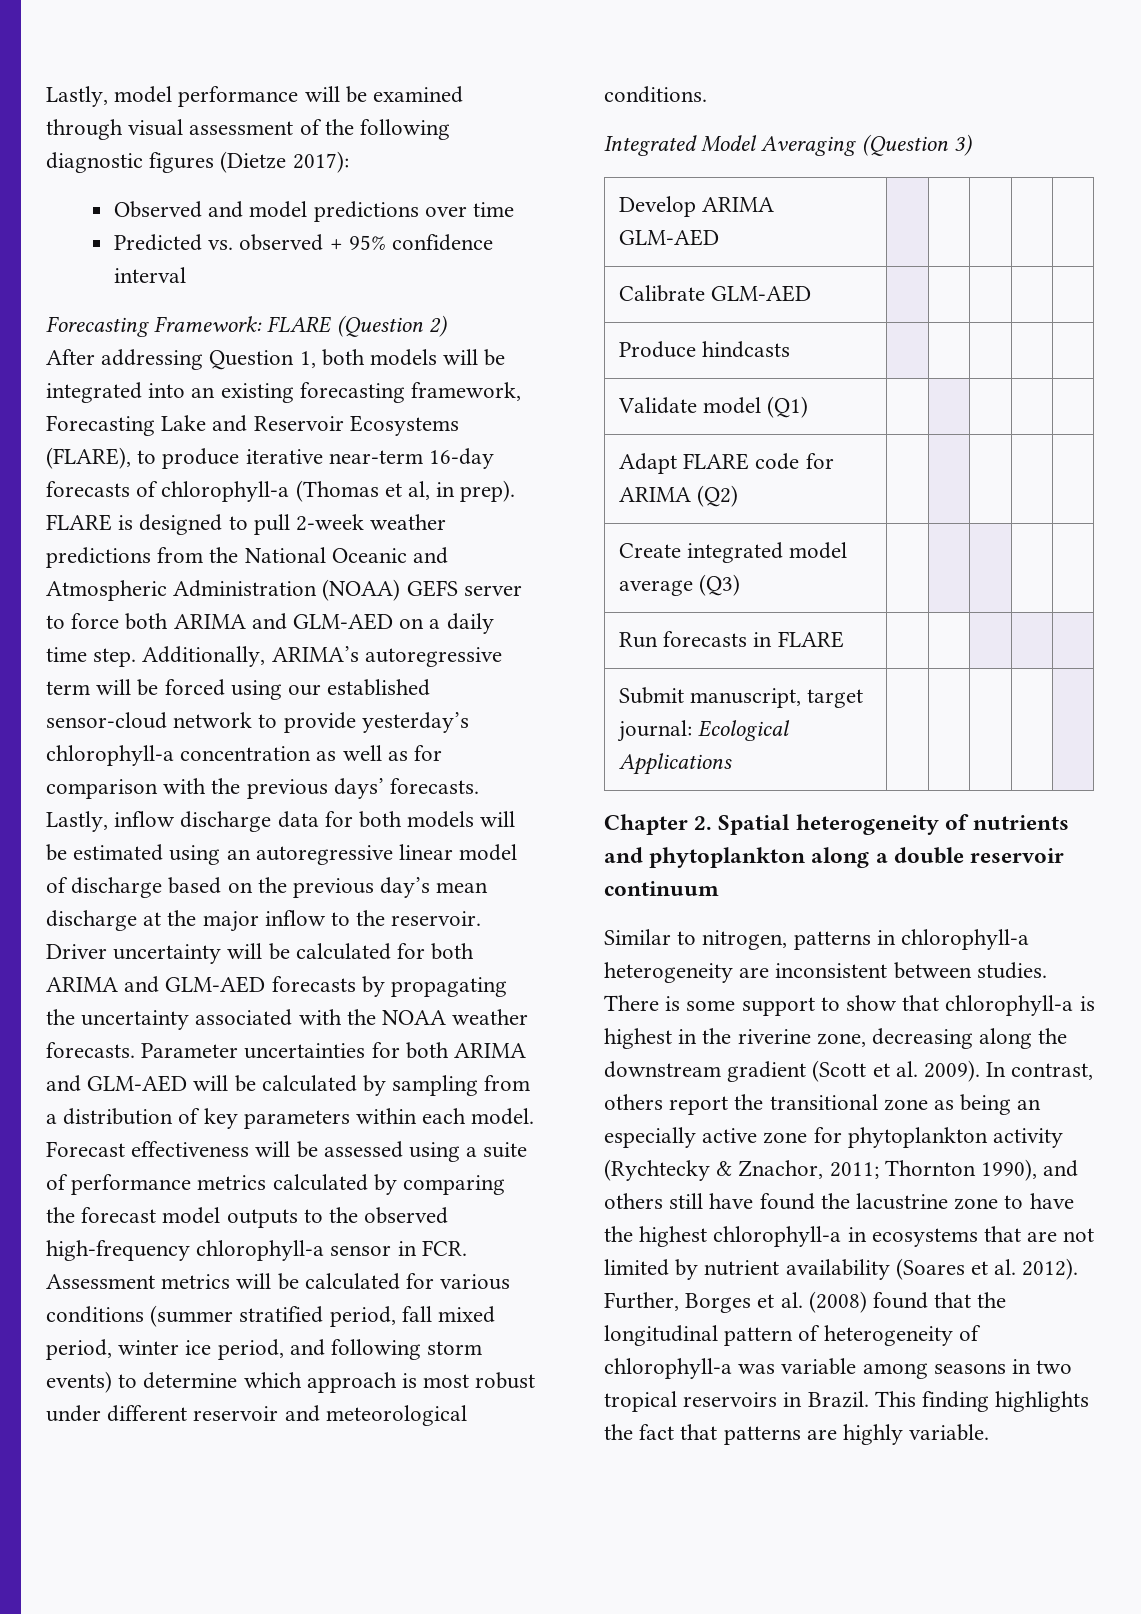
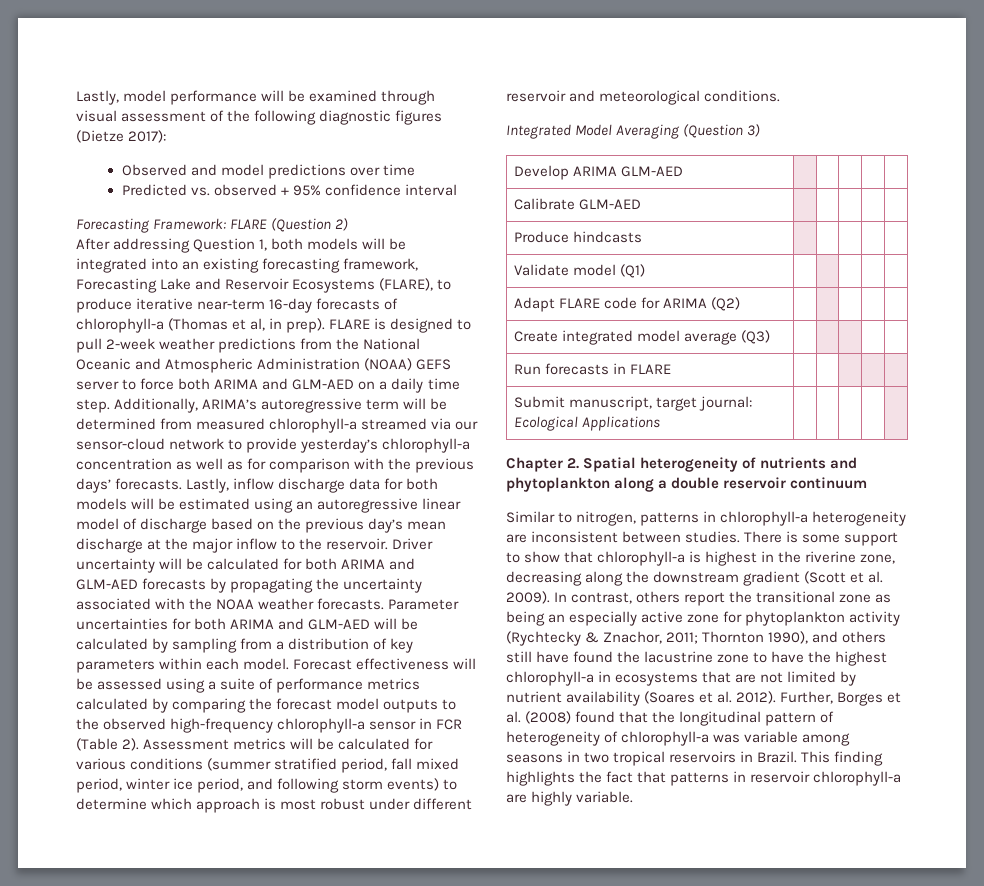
[164,679,431,700] forced using our established -> [76,418,479,433] determined from measured chlorophyll-a streamed via our
[421,1240,467,1256] FCR. -> [436,719,463,730] [76,738,140,751] FCR (Table 2).
(801, 1435) none -> [733,771,902,786] in reservoir chlorophyll-a

